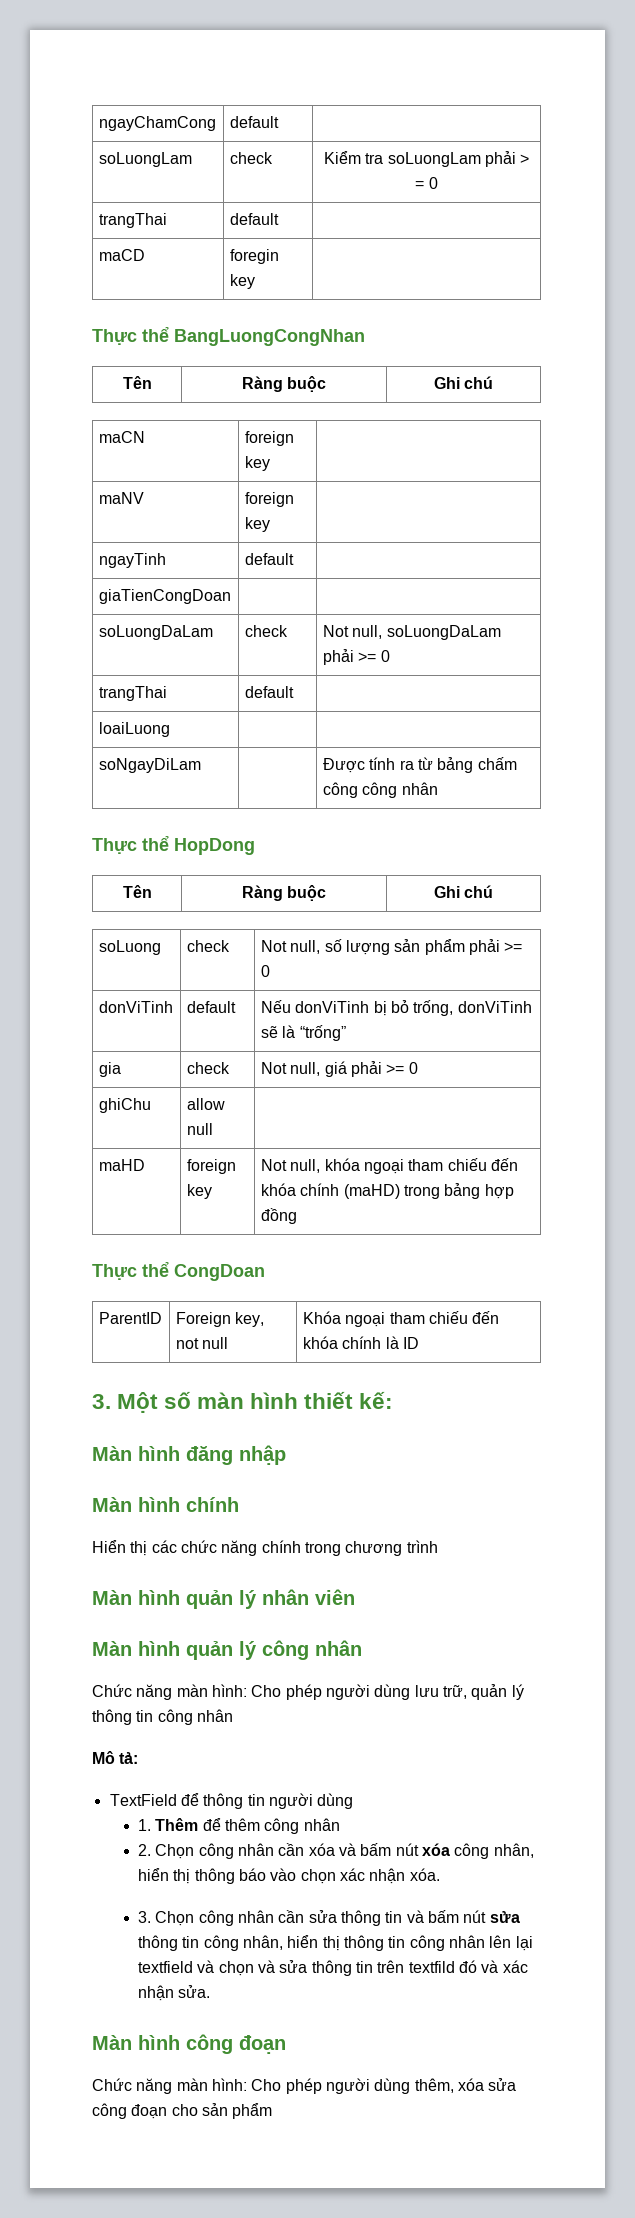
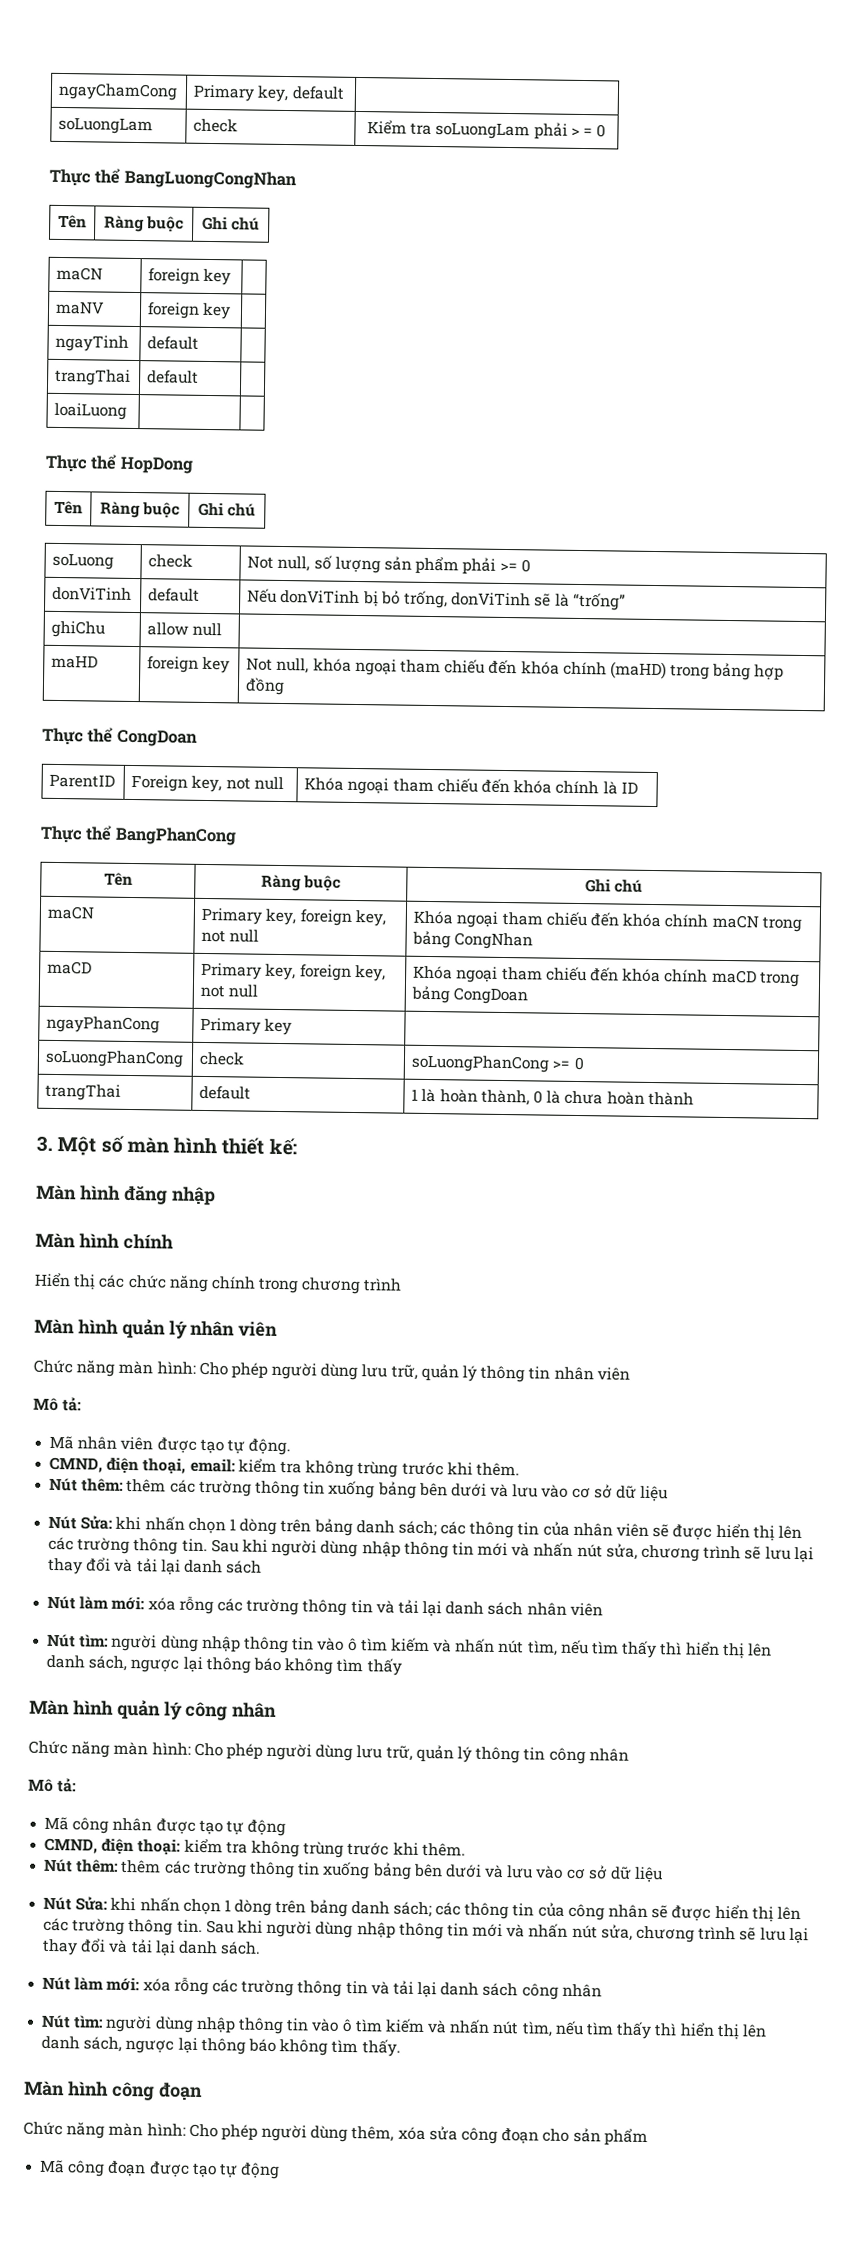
(216, 123) none -> [193,84,290,103] Primary key,
[98,213,167,228] [229,213,279,225] [98,249,145,261] [229,249,279,264] [229,274,255,289] // trangThai | default | // maCD | foregin key | -> (607, 131) none
[98,589,231,604] [98,625,213,640] [244,625,288,637] [322,625,501,640] [322,649,390,665] [98,686,167,701] [244,686,294,698] [98,722,170,737] [98,758,201,773] [322,757,517,773] [322,782,438,798] giaTienCongDoan | | // soLuongDaLam | check | Not null, soLuongDaLam phải >= 0 // trangThai | default | // loaiLuong | | // soNgayDiLam | | Được tính ra từ bảng chấm công công nhân -> [55,368,132,386] [147,370,200,384] [54,402,128,420] trangThai | default | // loaiLuong | |
[98,1062,121,1077] [186,1062,230,1074] [260,1061,418,1077] // gia | check | Not null, giá phải >= 0 -> (626, 601) none
(419, 1343) none -> [40,825,237,846] [103,872,133,887] [260,874,342,892] [584,879,644,893] [47,905,96,920] [201,907,386,927] [201,929,260,943] [413,910,802,933] [412,930,534,950] [47,960,93,975] [201,962,386,982] [200,984,259,998] [413,965,800,987] [411,985,529,1005] [46,1015,161,1034] [200,1017,293,1036] [45,1049,185,1068] [199,1051,246,1066] [411,1054,585,1073] [45,1083,122,1101] [199,1085,252,1100] [411,1088,694,1106] // Thực thể BangPhanCong // Tên | Ràng buộc | Ghi chú // maCN | Primary key, foreign key, not null | Khóa ngoại tham chiếu đến khóa chính maCN trong bảng CongNhan // maCD | Primary key, foreign key, not null | Khóa ngoại tham chiếu đến khóa chính maCD trong bảng CongDoan // ngayPhanCong | Primary key | // soLuongPhanCong | check | soLuongPhanCong >= 0 // trangThai | default | 1 là hoàn thành, 0 là chưa hoàn thành
(355, 1597) none -> [33,1359,630,1383] [33,1397,82,1412] [49,1435,292,1456] [49,1456,520,1478] [49,1477,669,1502] [48,1515,802,1541] [48,1536,814,1563] [48,1557,263,1575] [47,1595,603,1617] [47,1633,772,1659] [46,1654,402,1676] // Chức năng màn hình: Cho phép người dùng lưu trữ, quản lý thông tin nhân viên // Mô tả: // Mã nhân viên được tạo tự động. // CMND, điện thoại, email: kiểm tra không trùng trước khi thêm. // Nút thêm: thêm các trường thông tin xuống bảng bên dưới và lưu vào cơ sở dữ liệu // Nút Sửa: khi nhấn chọn 1 dòng trên bảng danh sách; các thông tin của nhân viên sẽ được hiển thị lên các trường thông tin. Sau khi người dùng nhập thông tin mới và nhấn nút sửa, chương trình sẽ lưu lại thay đổi và tải lại danh sách // Nút làm mới: xóa rỗng các trường thông tin và tải lại danh sách nhân viên // Nút tìm: người dùng nhập thông tin vào ô tìm kiếm và nhấn nút tìm, nếu tìm thấy thì hiển thị lên danh sách, ngược lại thông báo không tìm thấy
[109,1793,354,1809] [138,1818,340,1834] [138,1843,534,1859] [138,1868,440,1884] [138,1910,520,1926] [138,1935,533,1951] [138,1960,528,1976] [138,1985,211,2001] TextField để thông tin người dùng // 1. Thêm để thêm công nhân // 2. Chọn công nhân cần xóa và bấm nút xóa công nhân, hiển thị thông báo vào chọn xác nhận xóa. // 3. Chọn công nhân cần sửa thông tin và bấm nút sửa thông tin công nhân, hiển thị thông tin công nhân lên lại textfield và chọn và sửa thông tin trên textfild đó và xác nhận sửa. -> [44,1816,287,1837] [44,1837,466,1858] [44,1858,664,1883] [43,1896,801,1922] [43,1917,809,1944] [42,1938,262,1956] [42,1976,602,2000] [41,2014,767,2040] [41,2035,401,2057] Mã công nhân được tạo tự động // CMND, điện thoại: kiểm tra không trùng trước khi thêm. // Nút thêm: thêm các trường thông tin xuống bảng bên dưới và lưu vào cơ sở dữ liệu // Nút Sửa: khi nhấn chọn 1 dòng trên bảng danh sách; các thông tin của công nhân sẽ được hiển thị lên các trường thông tin. Sau khi người dùng nhập thông tin mới và nhấn nút sửa, chương trình sẽ lưu lại thay đổi và tải lại danh sách. // Nút làm mới: xóa rỗng các trường thông tin và tải lại danh sách công nhân // Nút tìm: người dùng nhập thông tin vào ô tìm kiếm và nhấn nút tìm, nếu tìm thấy thì hiển thị lên danh sách, ngược lại thông báo không tìm thấy.
(273, 2111) none -> [39,2159,281,2180] // Mã công đoạn được tạo tự động

